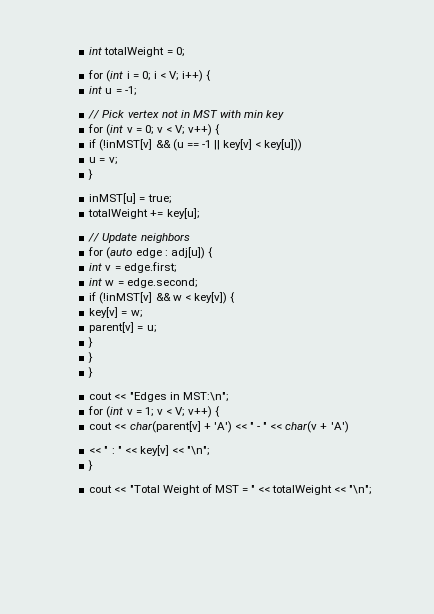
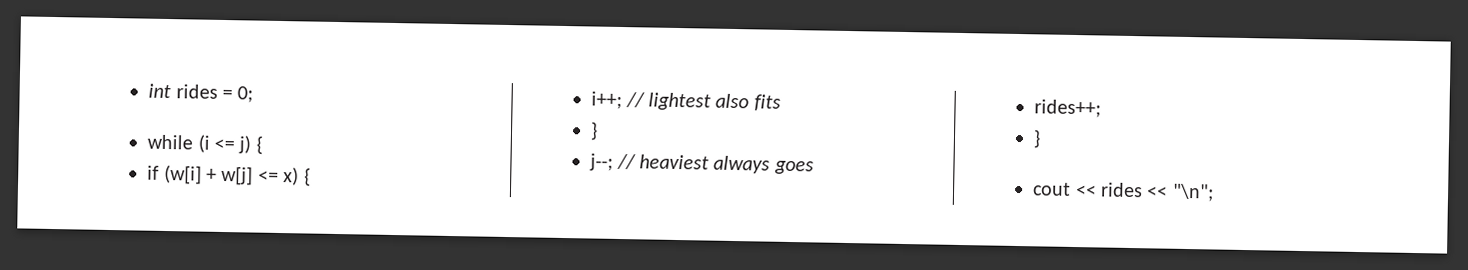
[89,47,165,57] int totalWeight -> [148,83,218,99] int rides
[88,70,212,82] [89,86,137,96] [88,110,285,120] [88,124,221,136] [89,139,303,151] [89,157,118,165] [88,169,94,180] [89,193,172,204] [88,208,200,219] [88,233,190,243] [88,247,213,259] [89,262,177,273] [89,278,198,288] [89,292,235,304] [89,307,143,318] [89,322,157,333] [88,337,94,348] [88,352,94,363] [88,367,94,378] [89,392,229,402] [88,406,221,418] [89,421,349,433] [89,445,211,456] [88,460,94,471] [89,484,333,495] for (int i = 0; i < V; i++) { // int u = -1; // // Pick vertex not in MST with min key // for (int v = 0; v < V; v++) { // if (!inMST[v] && (u == -1 || key[v] < key[u])) // u = v; // } // inMST[u] = true; // totalWeight += key[u]; // // Update neighbors // for (auto edge : adj[u]) { // int v = edge.first; // int w = edge.second; // if (!inMST[v] && w < key[v]) { // key[v] = w; // parent[v] = u; // } // } // } // cout << "Edges in MST:\n"; // for (int v = 1; v < V; v++) { // cout << char(parent[v] + 'A') << " - " << char(v + 'A') // << " : " << key[v] << "\n"; // } // cout << "Total Weight of MST = " << totalWeight -> [147,134,263,155] [147,164,311,187] [591,91,781,111] [590,121,599,141] [589,153,814,175] [1034,99,1102,118] [1033,129,1042,149] [1032,182,1144,198] while (i <= j) { // if (w[i] + w[j] <= x) { // i++; // lightest also fits // } // j--; // heaviest always goes // rides++; // } // cout << rides

